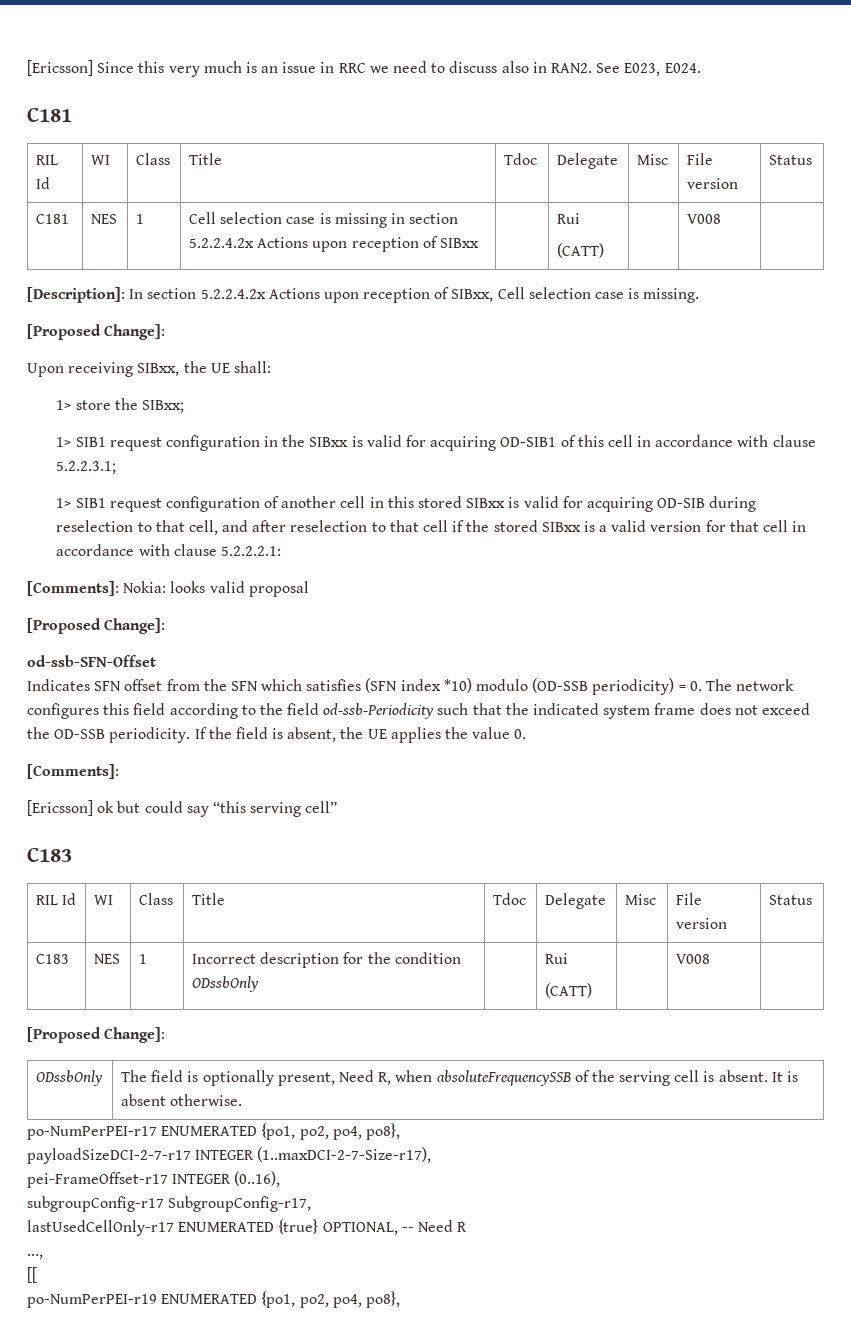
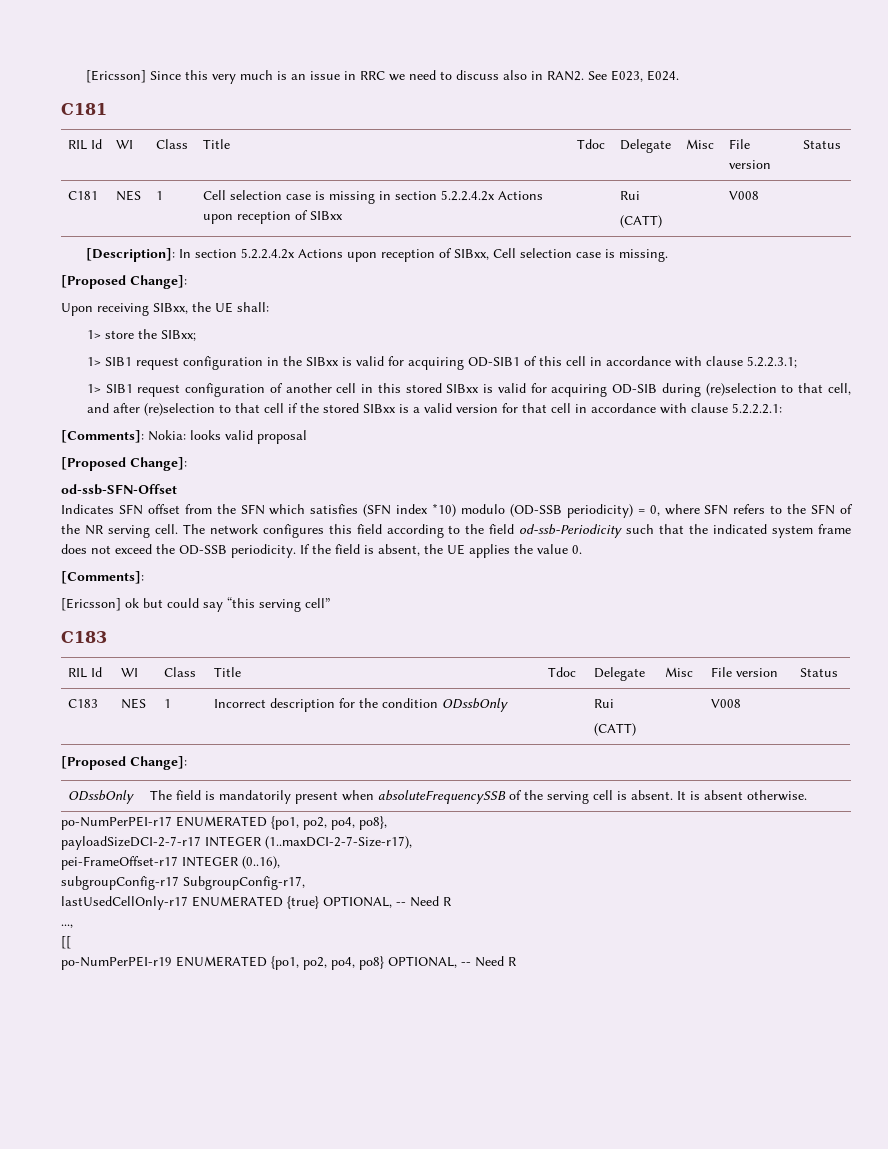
[56,520,134,532] reselection -> [705,383,777,396] (re)selection
[290,520,368,532] reselection -> [143,403,215,416] (re)selection
[689,681,702,691] 0. -> [649,504,853,516] [61,524,178,538] 0, where SFN refers to the SFN of the NR serving cell.
[202,1070,392,1086] optionally present, Need R, -> [219,790,339,804] mandatorily present
[365,1291,400,1308] po8}, -> [359,956,517,970] po8} OPTIONAL, -- Need R

